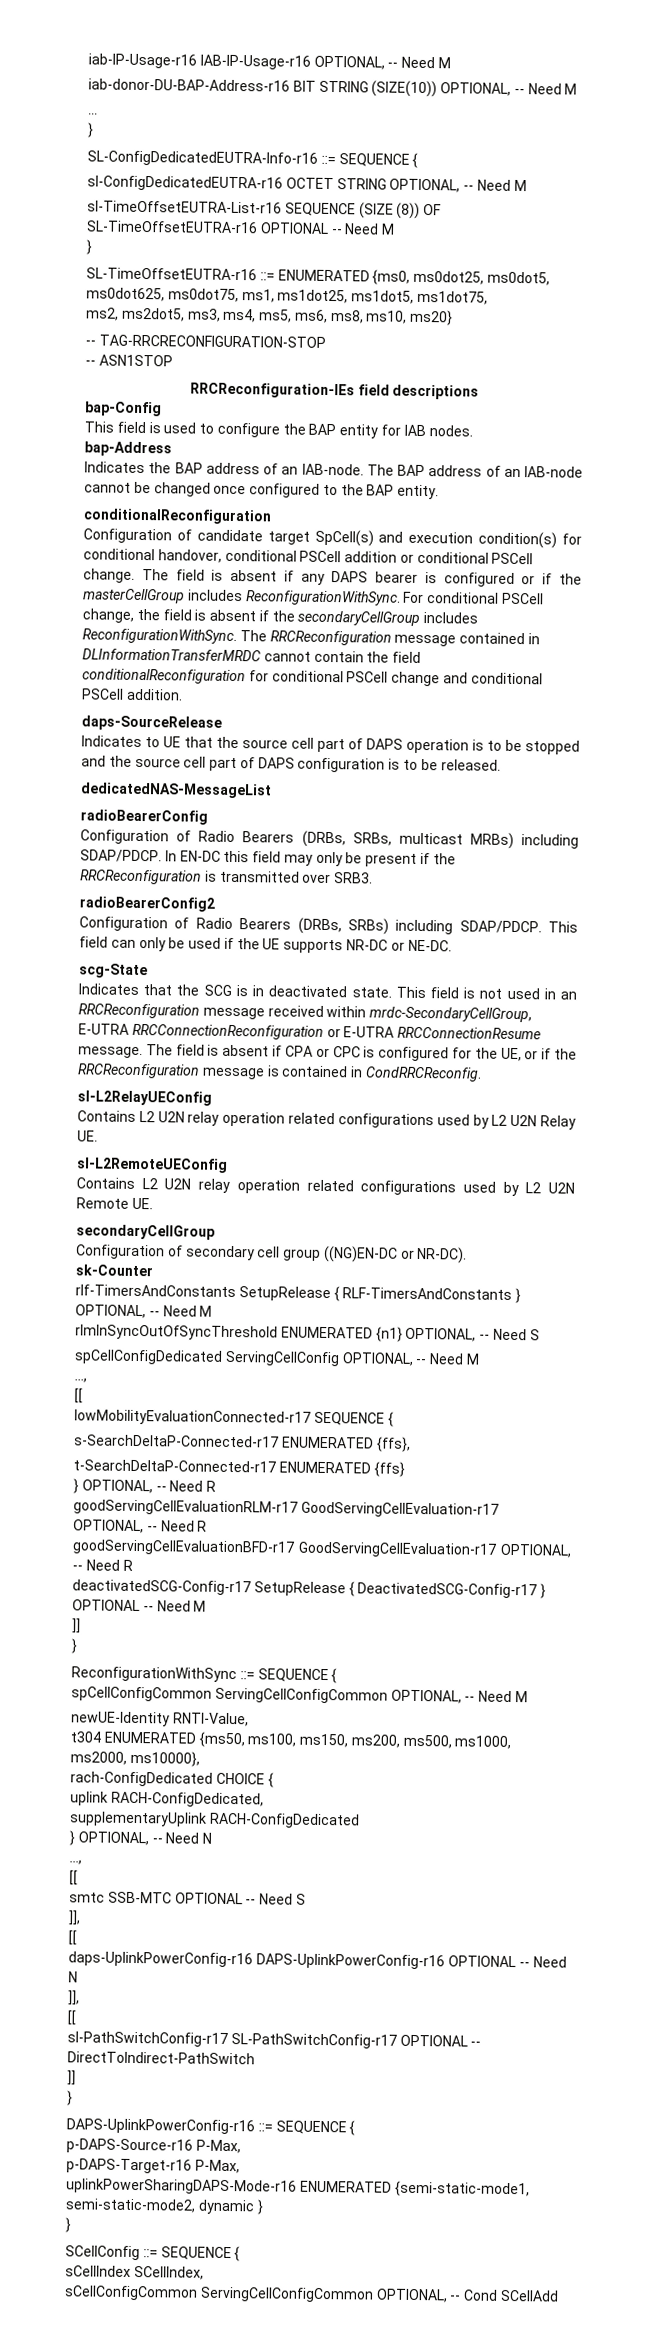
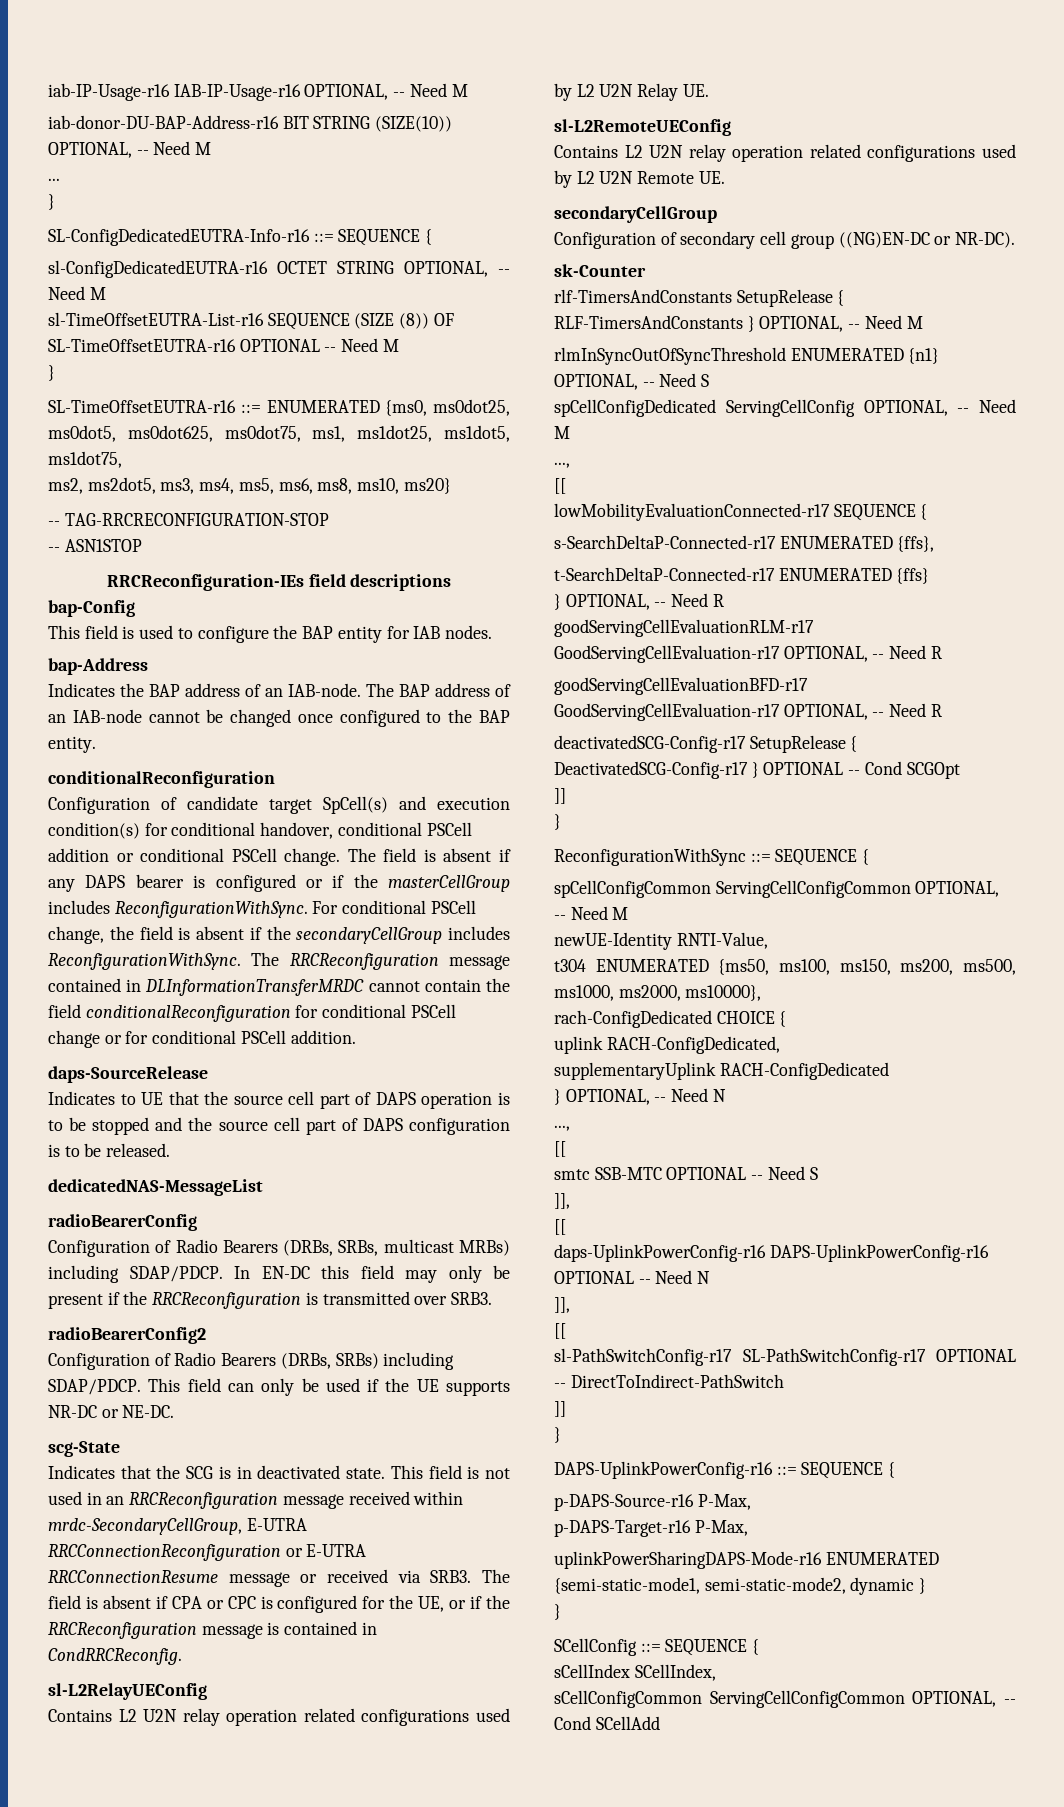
[442,672,468,684] and -> [104,1031,149,1044] or for
[78,1046,143,1059] message. -> [228,1569,472,1587] message or received via SRB3.
[156,1600,207,1612] Need M -> [864,761,960,779] Cond SCGOpt

